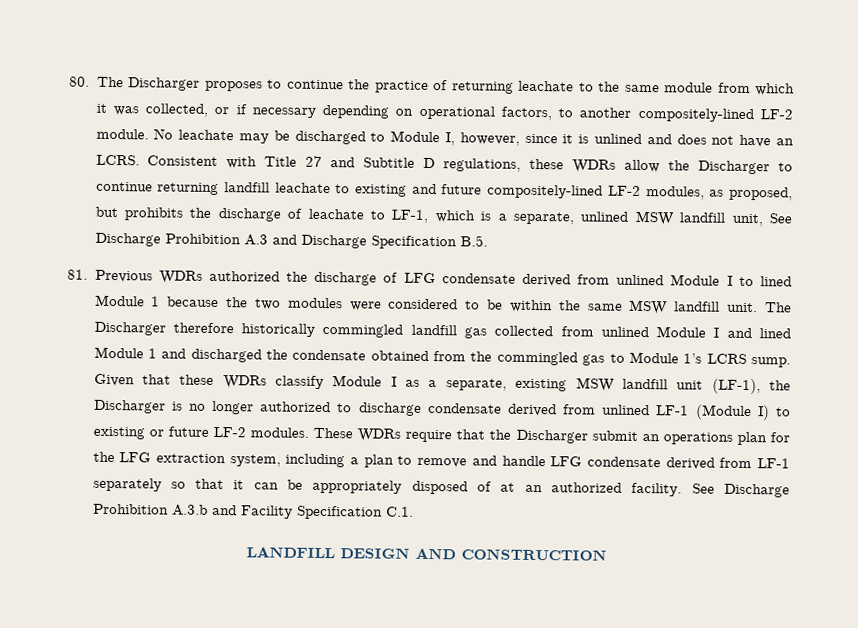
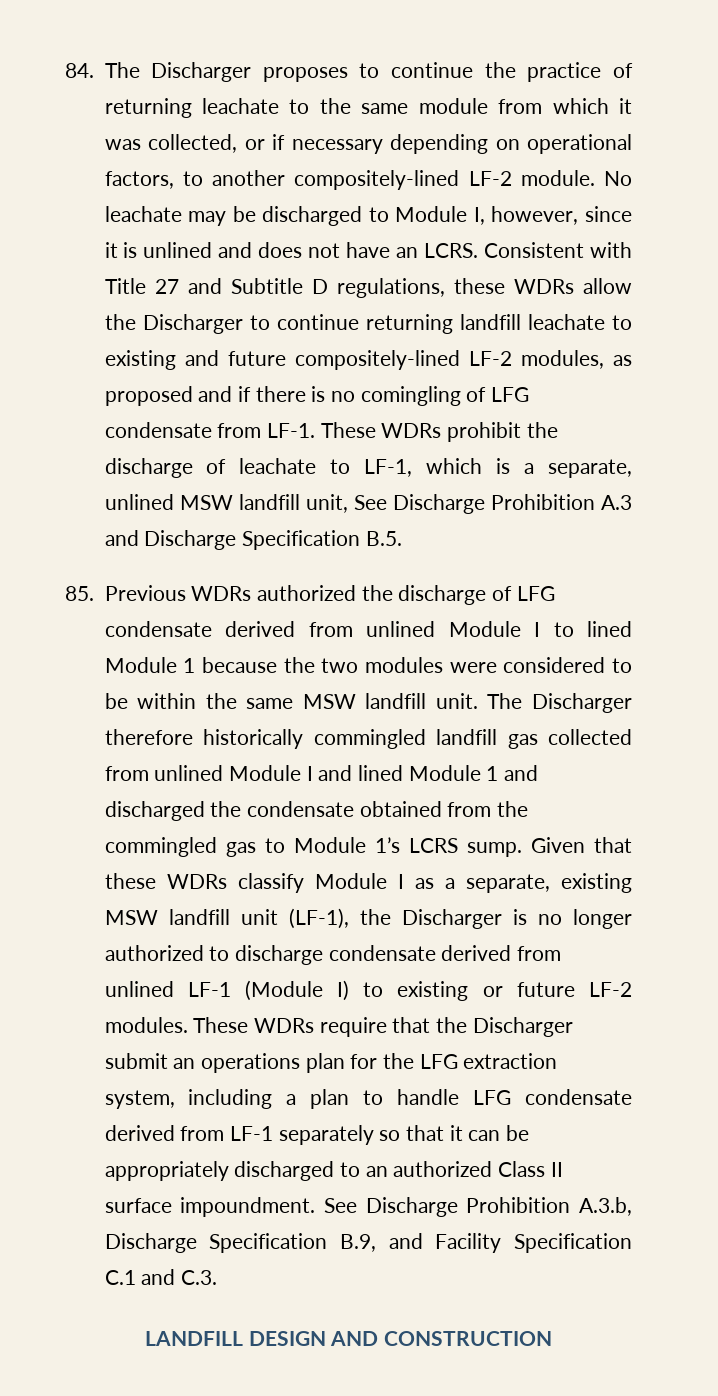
[69,76,90,87] 80. -> [65,63,94,78] 84.
[729,186,793,201] [94,206,183,221] proposed, but prohibits -> [104,386,529,406] [104,422,521,442] proposed and if there is no comingling of LFG condensate from LF-1. These WDRs prohibit
[67,269,88,280] 81. -> [65,586,94,601] 85.
[417,455,497,468] remove and -> (384, 1097) none
[411,480,790,498] [92,503,414,520] disposed of at an authorized facility. See Discharge Prohibition A.3.b and Facility Specification C.1. -> [234,1161,563,1181] [104,1197,632,1217] [104,1233,632,1253] [104,1269,217,1285] discharged to an authorized Class II surface impoundment. See Discharge Prohibition A.3.b, Discharge Specification B.9, and Facility Specification C.1 and C.3.

